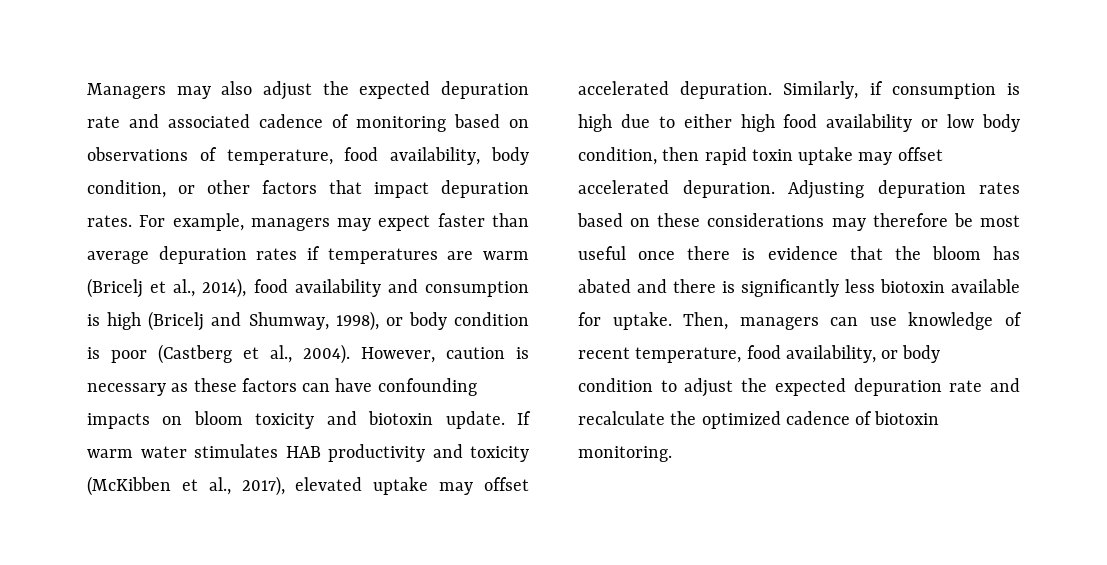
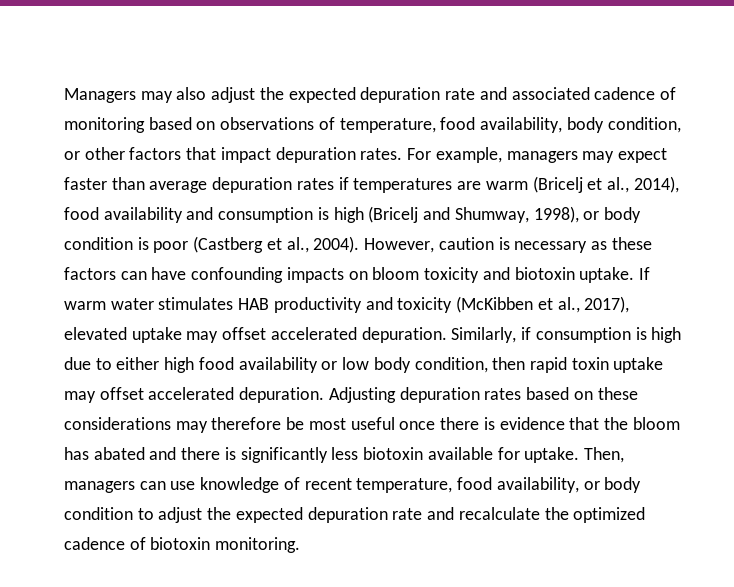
[445,411,505,429] update. -> [579,267,635,283] uptake.

